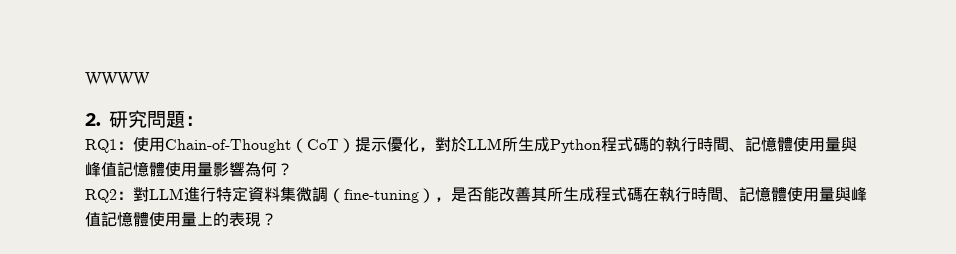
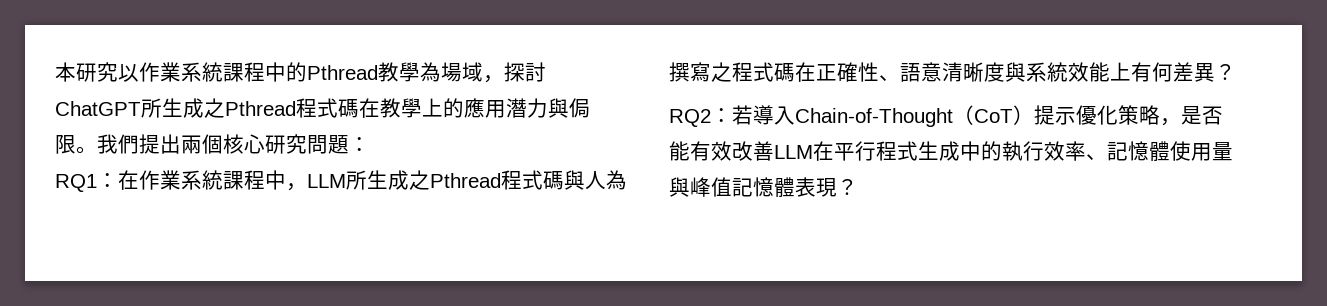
[85,72,150,86] [85,110,204,128] [85,137,165,153] WWWW // 2.研究問題： // RQ1：使用 -> [55,62,546,83] [55,98,590,118] [55,134,370,154] [55,170,627,192] [669,62,1236,82] [669,105,795,127] 本研究以作業系統課程中的Pthread教學為場域，探討ChatGPT所生成之Pthread程式碼在教學上的應用潛力與侷限。我們提出兩個核心研究問題： // RQ1：在作業系統課程中，LLM所生成之Pthread程式碼與人為撰寫之程式碼在正確性、語意清晰度與系統效能上有何差異？ // RQ2：若導入
[419,136,857,153] [85,161,293,177] [85,186,867,203] [85,211,229,227] ，對於LLM所生成Python程式碼的執行時間、記憶體使用量與峰值記憶體使用量影響為何？ // RQ2：對LLM進行特定資料集微調（fine-tuning），是否能改善其所生成程式碼在執行時間、記憶體使用量與峰值記憶體使用量上的 -> [1118,105,1223,126] [669,141,1233,161] [669,177,795,197] 策略，是否能有效改善LLM在平行程式生成中的執行效率、記憶體使用量與峰值記憶體

